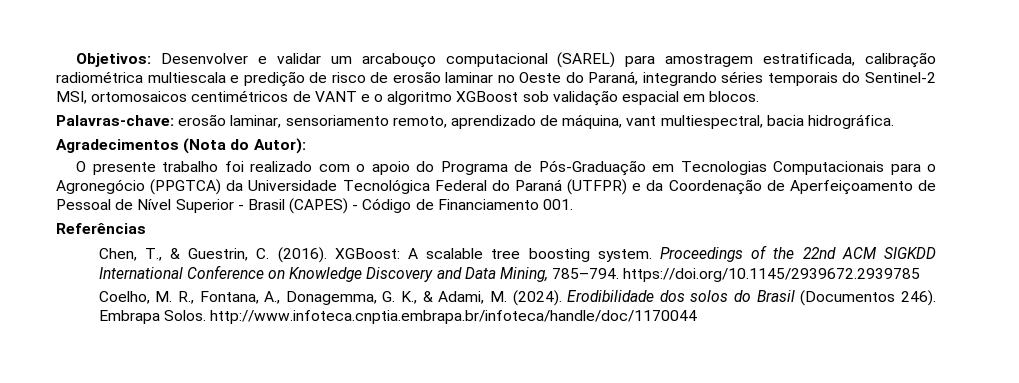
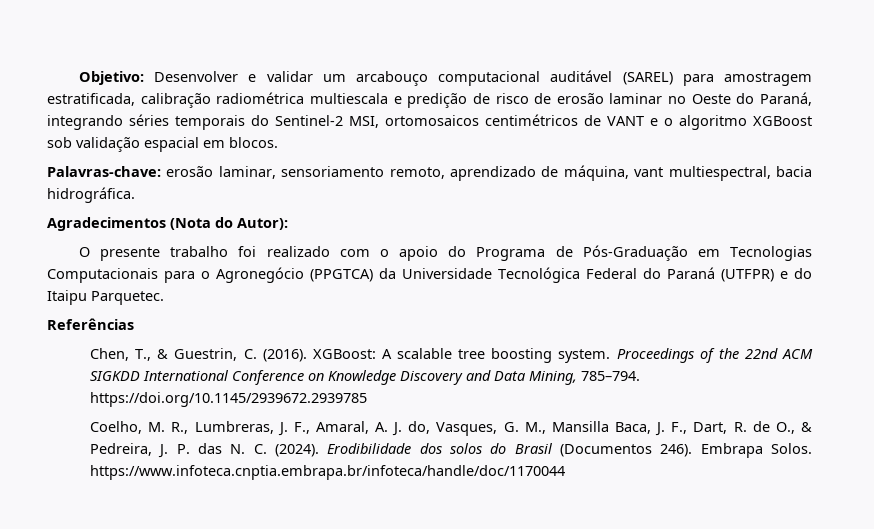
[76,53,152,67] Objetivos: -> [78,71,144,85] Objetivo:
(548, 60) none -> [550,70,613,82] auditável
[646,179,936,195] [56,198,574,214] da Coordenação de Aperfeiçoamento de Pessoal de Nível Superior - Brasil (CAPES) - Código de Financiamento 001. -> [794,268,812,279] [47,290,164,305] do Itaipu Parquetec.
[199,291,507,305] Fontana, A., Donagemma, G. K., & Adami, M. -> [194,421,813,436] [90,443,267,458] Lumbreras, J. F., Amaral, A. J. do, Vasques, G. M., Mansilla Baca, J. F., Dart, R. de O., & Pedreira, J. P. das N. C.
[210,310,698,324] http://www.infoteca.cnptia.embrapa.br/infoteca/handle/doc/1170044 -> [90,465,566,480] https://www.infoteca.cnptia.embrapa.br/infoteca/handle/doc/1170044

